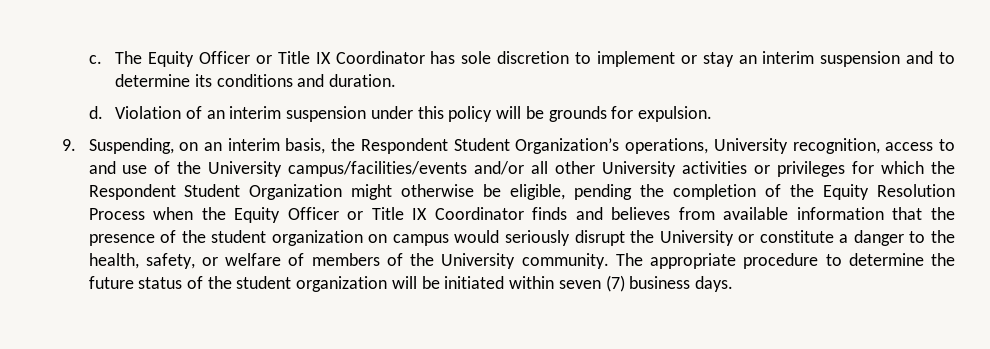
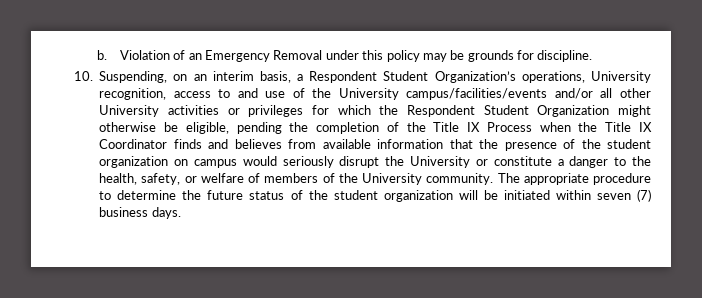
[88,51,956,67] [115,74,397,87] [88,106,103,119] c. The Equity Officer or Title IX Coordinator has sole discretion to implement or stay an interim suspension and to determine its conditions and duration. // d. -> [96,50,107,60] b.
[229,106,367,122] interim suspension -> [205,50,323,62] Emergency Removal
[496,106,522,119] will -> [422,53,447,62] may
[637,106,712,122] [61,139,76,151] expulsion. // 9. -> [537,50,593,62] [73,71,93,81] discipline. // 10.
[331,138,356,151] the -> [297,74,304,81] a
[823,184,955,200] Equity Resolution -> [433,122,481,132] Title IX
[234,207,364,223] Equity Officer or -> (598, 127) none

